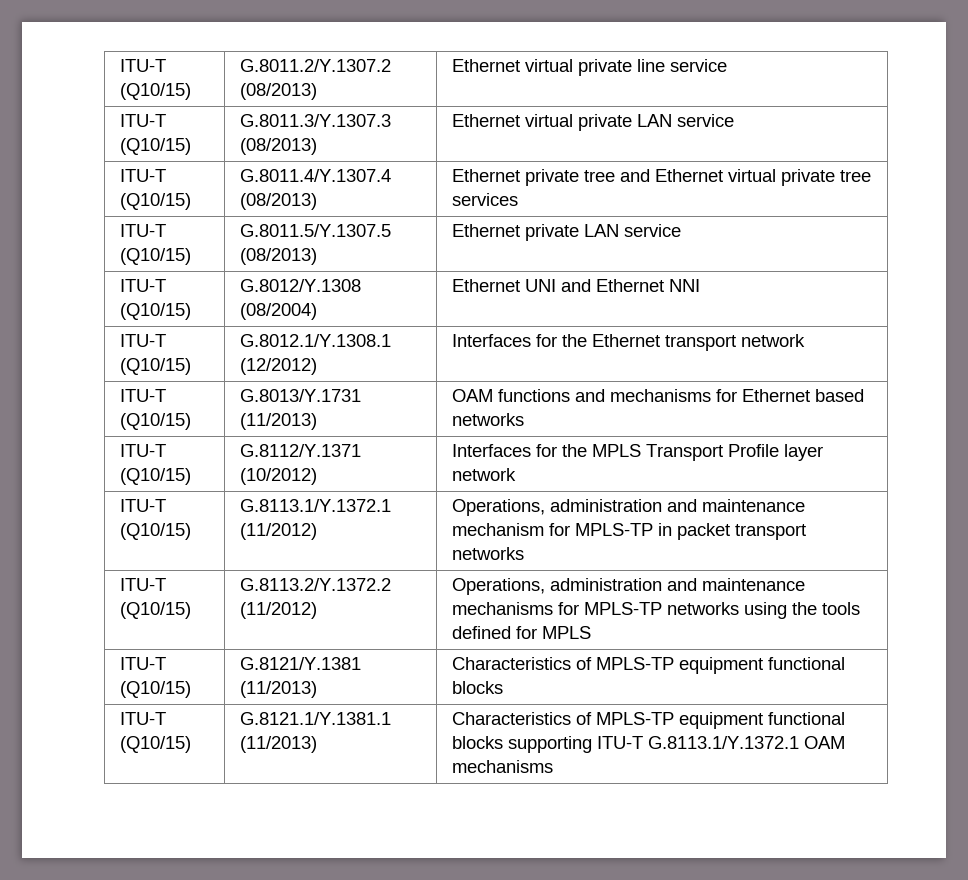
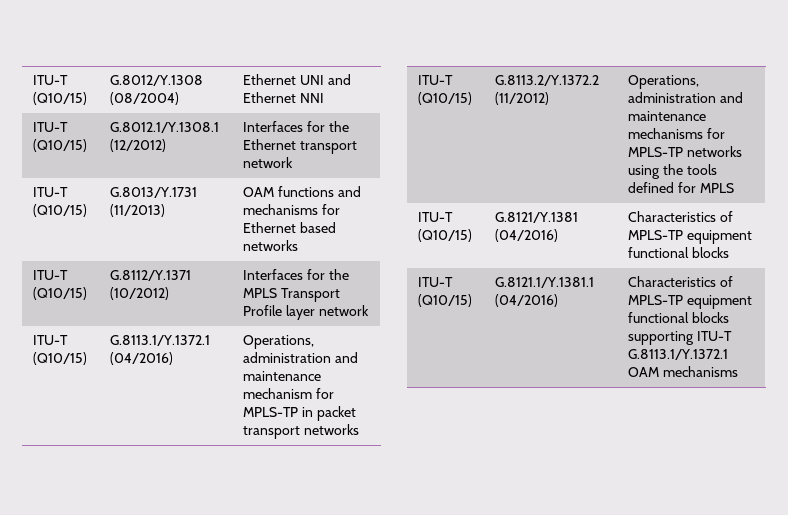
[119,59,166,72] [119,83,191,100] [239,59,391,72] [239,83,317,100] [451,59,727,76] [119,114,166,127] [119,138,191,155] [239,114,391,127] [239,138,317,155] [451,114,734,131] [119,169,166,182] [119,193,191,210] [239,169,391,182] [239,193,317,210] [451,169,871,186] [451,193,518,206] [119,224,166,237] [119,248,191,265] [239,224,391,237] [239,248,317,265] [451,224,681,241] [119,279,166,292] [119,303,191,320] ITU-T (Q10/15) | G.8011.2/Y.1307.2 (08/2013) | Ethernet virtual private line service // ITU-T (Q10/15) | G.8011.3/Y.1307.3 (08/2013) | Ethernet virtual private LAN service // ITU-T (Q10/15) | G.8011.4/Y.1307.4 (08/2013) | Ethernet private tree and Ethernet virtual private tree services // ITU-T (Q10/15) | G.8011.5/Y.1307.5 (08/2013) | Ethernet private LAN service // ITU-T (Q10/15) -> [33,75,69,85] [33,92,88,105] ITU-T (Q10/15)
[239,523,317,540] (11/2012) -> [110,352,174,365] (04/2016)
[239,681,317,698] (11/2013) -> [495,229,559,242] (04/2016)
[239,736,317,753] (11/2013) -> [495,294,559,307] (04/2016)

